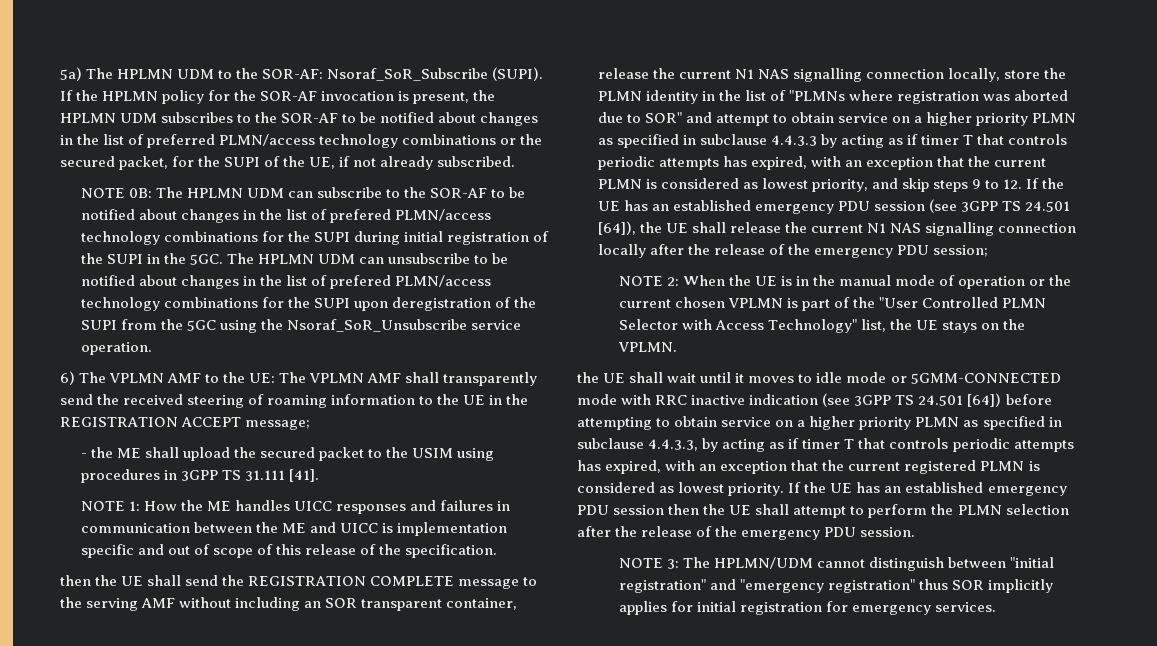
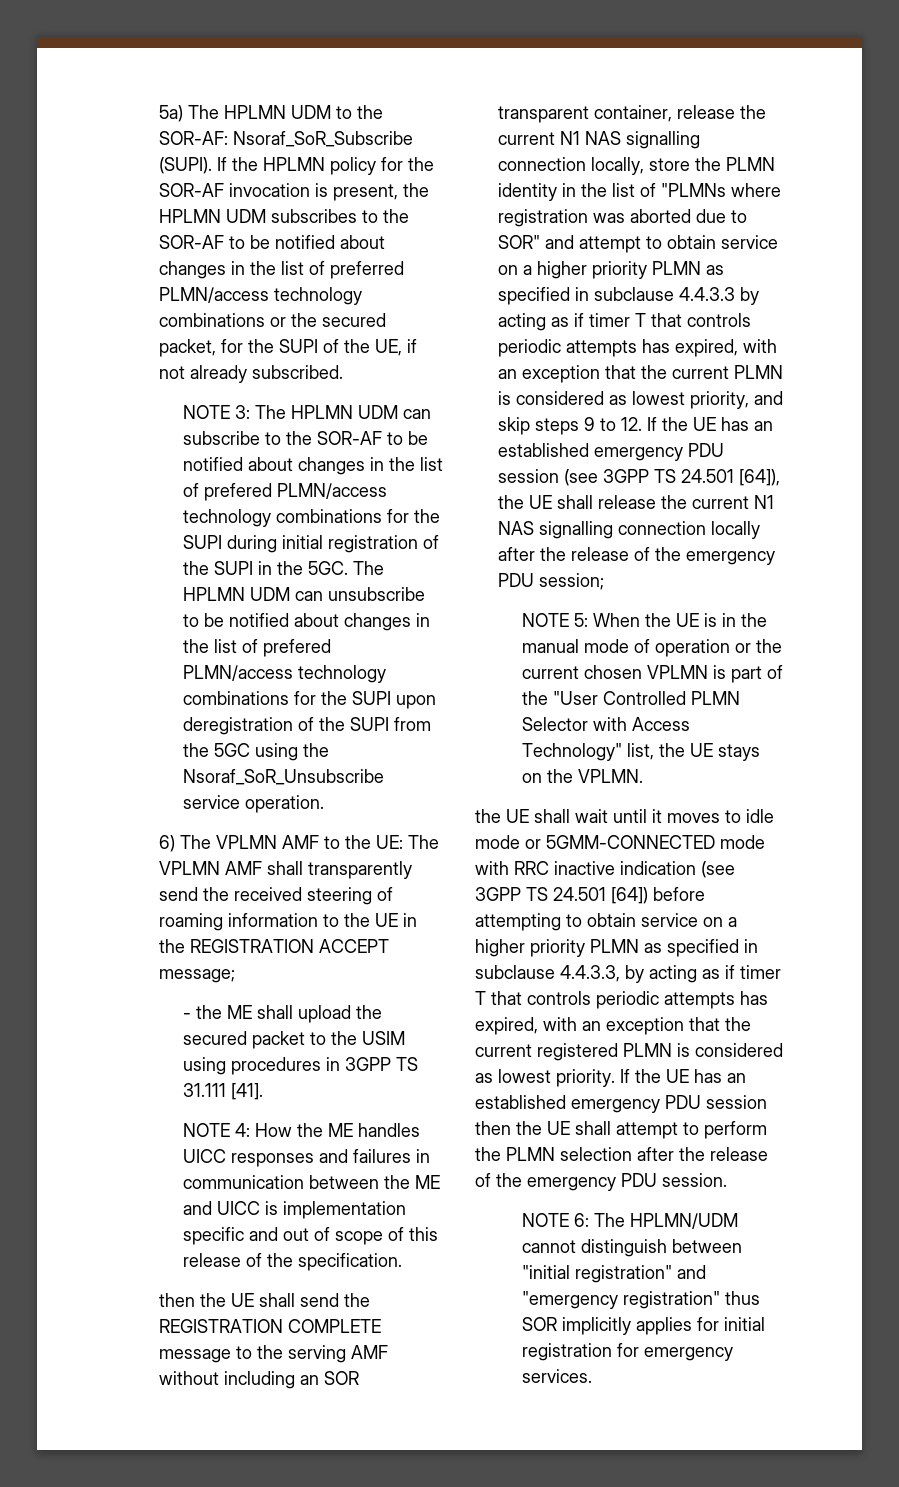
[128,188,152,198] 0B: -> [234,405,250,419] 3:
[128,501,140,511] 1: -> [234,1123,250,1137] 4:
[666,277,679,286] 2: -> [573,613,588,627] 5:
[666,559,679,569] 3: -> [573,1213,589,1227] 6:

